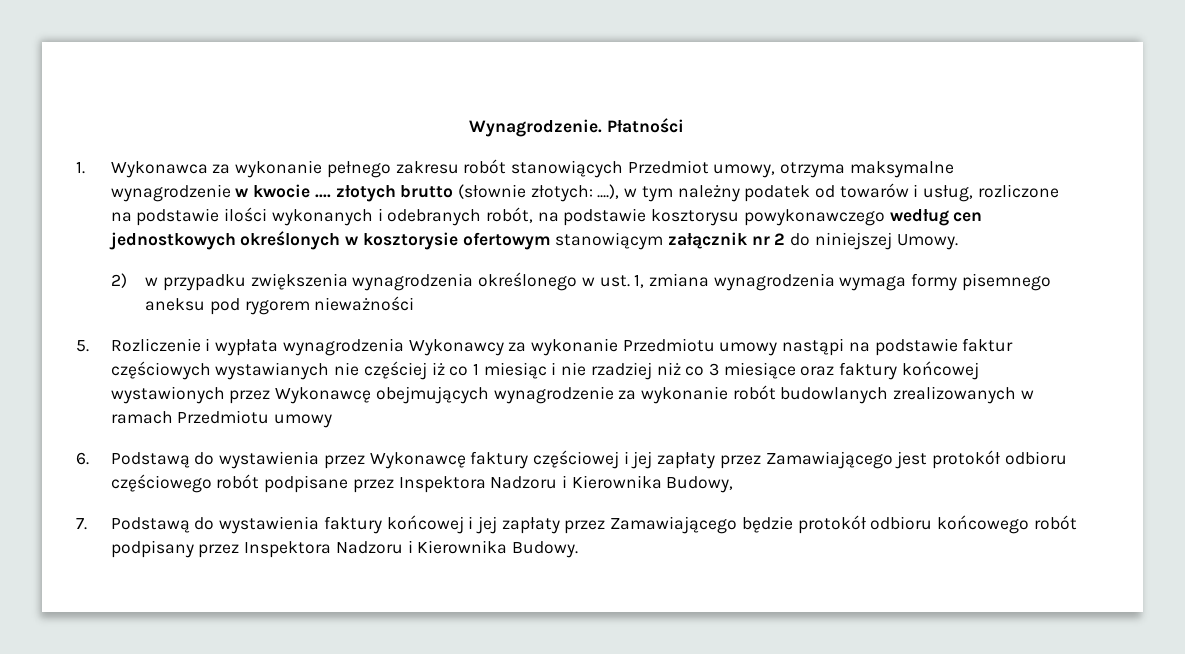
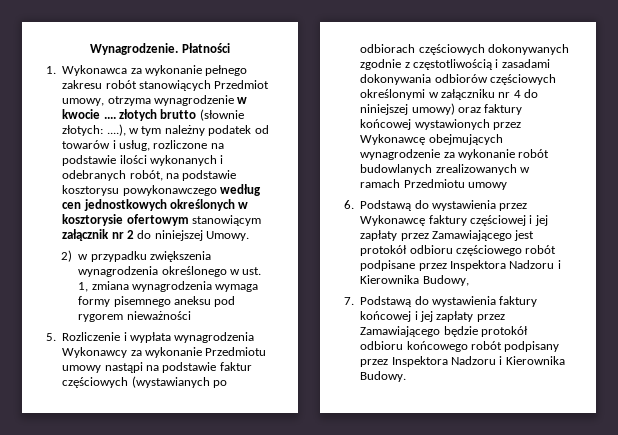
[849,161,954,178] maksymalne -> (151, 101) none
[215,361,796,380] wystawianych nie częściej iż co 1 miesiąc i nie rzadziej niż co 3 miesiące -> [131,376,227,388] [360,44,569,55] [360,59,550,70] [360,74,556,85] [360,89,539,100] [360,103,455,115] (wystawianych po odbiorach częściowych dokonywanych zgodnie z częstotliwością i zasadami dokonywania odbiorów częściowych określonymi w załączniku nr 4 do niniejszej umowy)

